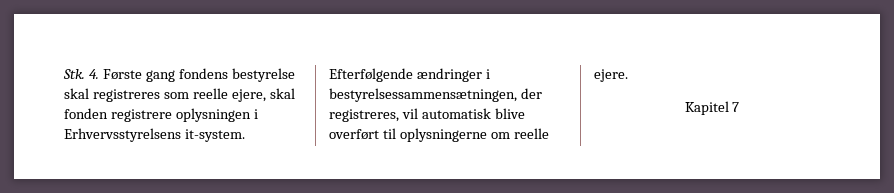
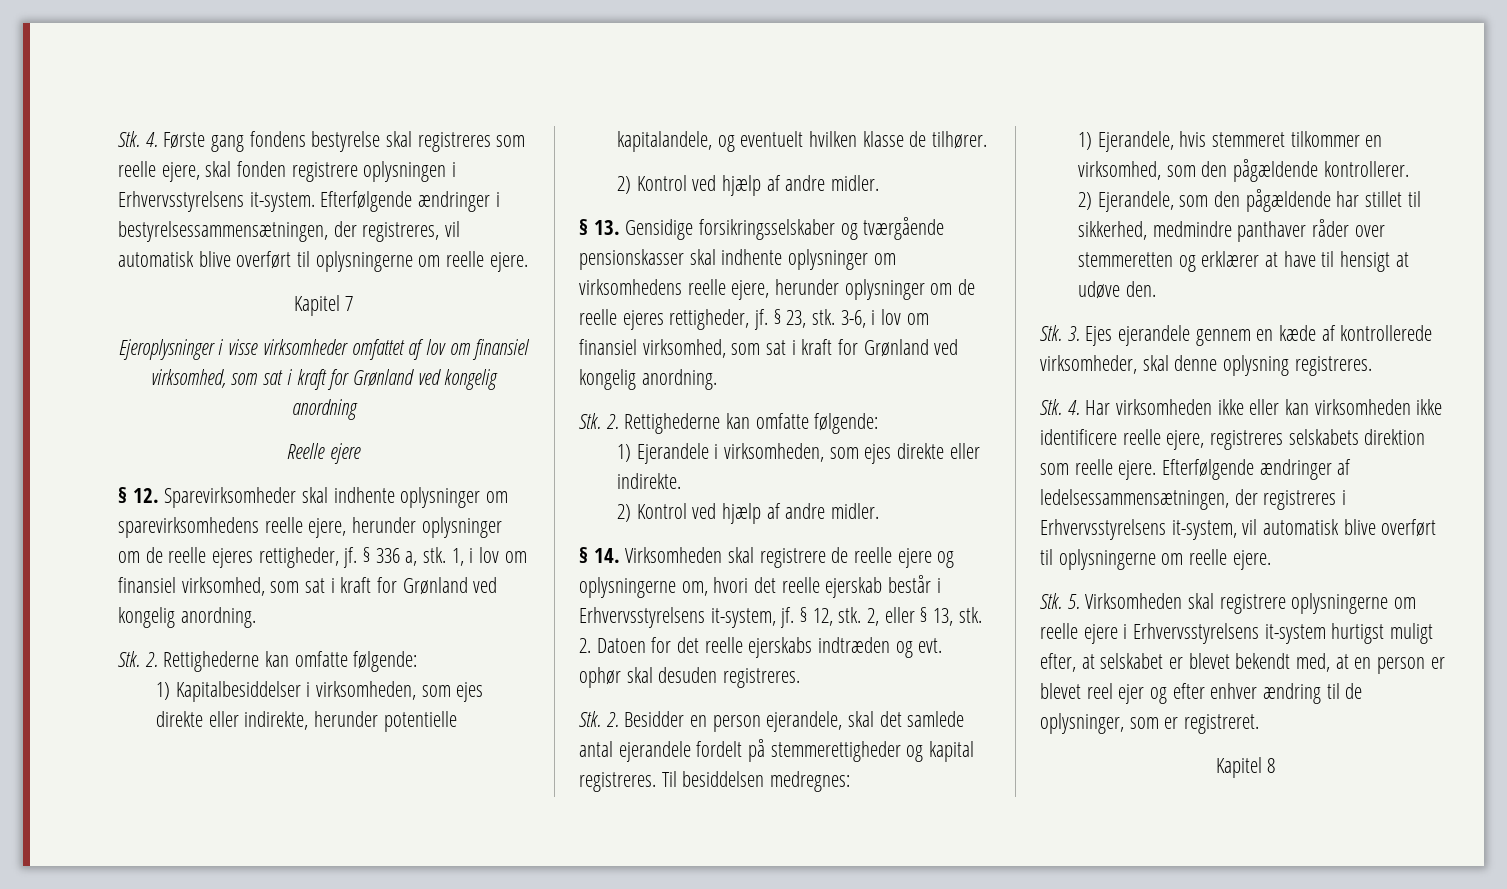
(740, 107) none -> [118,339,531,360] [150,369,499,390] [291,399,358,420] [287,443,361,464] [118,487,509,508] [118,517,502,538] [118,547,527,568] [118,577,498,596] [118,607,256,628] [118,651,418,672] [155,681,484,702] [155,711,457,732] [616,131,987,152] [616,175,879,196] [579,217,945,240] [579,249,896,270] [579,279,976,300] [579,309,929,330] [579,339,959,358] [579,369,717,390] [579,413,879,434] [616,443,980,464] [616,473,681,489] [616,503,879,524] [579,547,955,568] [579,575,941,598] [579,607,982,628] [579,637,943,658] [579,667,801,688] [579,711,965,732] [579,739,975,762] [579,771,851,792] [1077,131,1383,152] [1077,159,1409,182] [1077,189,1421,212] [1077,219,1385,242] [1077,251,1409,272] [1077,281,1156,299] [1040,325,1433,346] [1040,355,1372,376] [1040,399,1443,415] [1040,429,1426,450] [1040,459,1352,480] [1040,489,1347,510] [1040,519,1437,540] [1040,549,1271,570] [1040,593,1417,614] [1040,623,1434,644] [1040,653,1445,674] [1040,683,1363,704] [1040,713,1260,734] [1215,757,1276,778] // Ejeroplysninger i visse virksomheder omfattet af lov om finansiel virksomhed, som sat i kraft for Grønland ved kongelig anordning // Reelle ejere // § 12. Sparevirksomheder skal indhente oplysninger om sparevirksomhedens reelle ejere, herunder oplysninger om de reelle ejeres rettigheder, jf. § 336 a, stk. 1, i lov om finansiel virksomhed, som sat i kraft for Grønland ved kongelig anordning. // Stk. 2. Rettighederne kan omfatte følgende: // 1) Kapitalbesiddelser i virksomheden, som ejes direkte eller indirekte, herunder potentielle kapitalandele, og eventuelt hvilken klasse de tilhører. // 2) Kontrol ved hjælp af andre midler. // § 13. Gensidige forsikringsselskaber og tværgående pensionskasser skal indhente oplysninger om virksomhedens reelle ejere, herunder oplysninger om de reelle ejeres rettigheder, jf. § 23, stk. 3-6, i lov om finansiel virksomhed, som sat i kraft for Grønland ved kongelig anordning. // Stk. 2. Rettighederne kan omfatte følgende: // 1) Ejerandele i virksomheden, som ejes direkte eller indirekte. // 2) Kontrol ved hjælp af andre midler. // § 14. Virksomheden skal registrere de reelle ejere og oplysningerne om, hvori det reelle ejerskab består i Erhvervsstyrelsens it-system, jf. § 12, stk. 2, eller § 13, stk. 2. Datoen for det reelle ejerskabs indtræden og evt. ophør skal desuden registreres. // Stk. 2. Besidder en person ejerandele, skal det samlede antal ejerandele fordelt på stemmerettigheder og kapital registreres. Til besiddelsen medregnes: // 1) Ejerandele, hvis stemmeret tilkommer en virksomhed, som den pågældende kontrollerer. // 2) Ejerandele, som den pågældende har stillet til sikkerhed, medmindre panthaver råder over stemmeretten og erklærer at have til hensigt at udøve den. // Stk. 3. Ejes ejerandele gennem en kæde af kontrollerede virksomheder, skal denne oplysning registreres. // Stk. 4. Har virksomheden ikke eller kan virksomheden ikke identificere reelle ejere, registreres selskabets direktion som reelle ejere. Efterfølgende ændringer af ledelsessammensætningen, der registreres i Erhvervsstyrelsens it-system, vil automatisk blive overført til oplysningerne om reelle ejere. // Stk. 5. Virksomheden skal registrere oplysningerne om reelle ejere i Erhvervsstyrelsens it-system hurtigst muligt efter, at selskabet er blevet bekendt med, at en person er blevet reel ejer og efter enhver ændring til de oplysninger, som er registreret. // Kapitel 8

